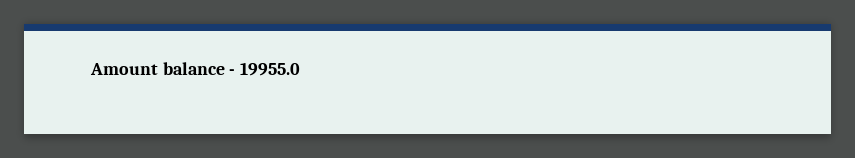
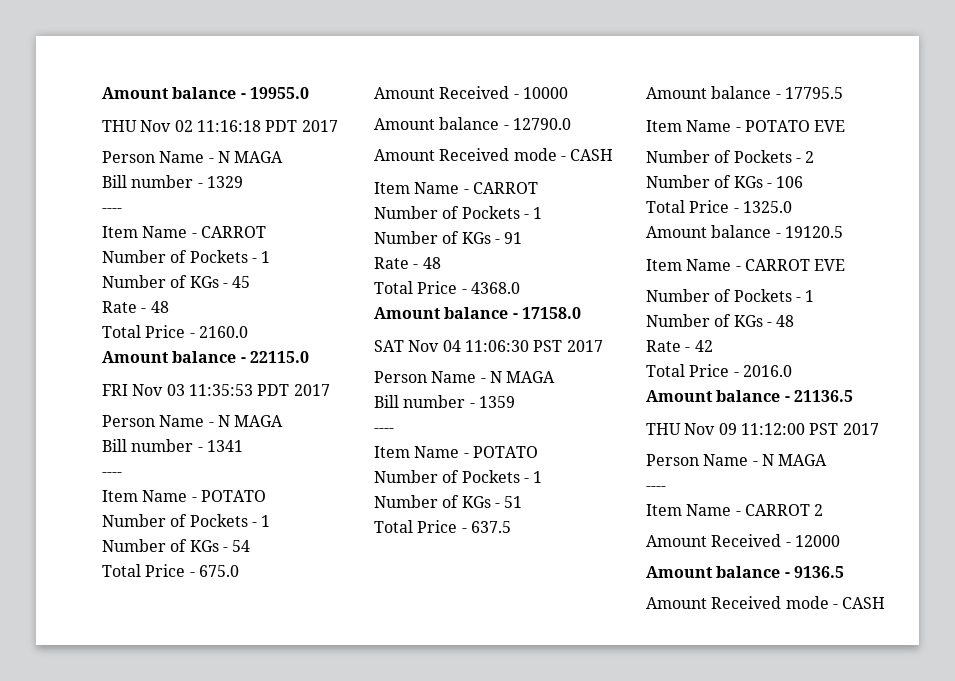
(301, 69) none -> [102,120,338,132] [102,151,284,163] [102,175,243,188] [102,208,122,213] [102,226,266,238] [102,250,271,263] [102,275,251,288] [102,301,169,313] [102,325,248,338] [102,351,309,363] [102,384,330,396] [102,415,284,427] [102,439,243,452] [102,472,122,477] [102,490,266,502] [102,514,271,527] [102,539,251,552] [102,564,239,577] [374,86,568,99] [374,117,571,130] [374,148,614,161] [374,182,538,194] [374,206,543,219] [374,231,523,244] [374,257,441,269] [374,281,520,294] [374,307,581,319] [374,340,603,352] [374,371,556,383] [374,395,515,408] [374,428,394,433] [374,446,538,458] [374,470,543,483] [374,495,523,508] [374,520,511,533] [646,86,843,99] [646,120,846,132] [646,150,815,163] [646,175,804,188] [646,200,792,213] [646,225,843,238] [646,259,846,271] [646,289,815,302] [646,314,795,327] [646,340,713,352] [646,364,792,377] [646,390,853,402] [646,423,879,435] [646,454,828,466] [646,486,666,491] [646,504,824,516] [646,534,840,547] [646,566,844,578] [646,596,886,609] // THU Nov 02 11:16:18 PDT 2017 // Person Name - N MAGA // Bill number - 1329 // ---- // Item Name - CARROT // Number of Pockets - 1 // Number of KGs - 45 // Rate - 48 // Total Price - 2160.0 // Amount balance - 22115.0 // FRI Nov 03 11:35:53 PDT 2017 // Person Name - N MAGA // Bill number - 1341 // ---- // Item Name - POTATO // Number of Pockets - 1 // Number of KGs - 54 // Total Price - 675.0 // Amount Received - 10000 // Amount balance - 12790.0 // Amount Received mode - CASH // Item Name - CARROT // Number of Pockets - 1 // Number of KGs - 91 // Rate - 48 // Total Price - 4368.0 // Amount balance - 17158.0 // SAT Nov 04 11:06:30 PST 2017 // Person Name - N MAGA // Bill number - 1359 // ---- // Item Name - POTATO // Number of Pockets - 1 // Number of KGs - 51 // Total Price - 637.5 // Amount balance - 17795.5 // Item Name - POTATO EVE // Number of Pockets - 2 // Number of KGs - 106 // Total Price - 1325.0 // Amount balance - 19120.5 // Item Name - CARROT EVE // Number of Pockets - 1 // Number of KGs - 48 // Rate - 42 // Total Price - 2016.0 // Amount balance - 21136.5 // THU Nov 09 11:12:00 PST 2017 // Person Name - N MAGA // ---- // Item Name - CARROT 2 // Amount Received - 12000 // Amount balance - 9136.5 // Amount Received mode - CASH

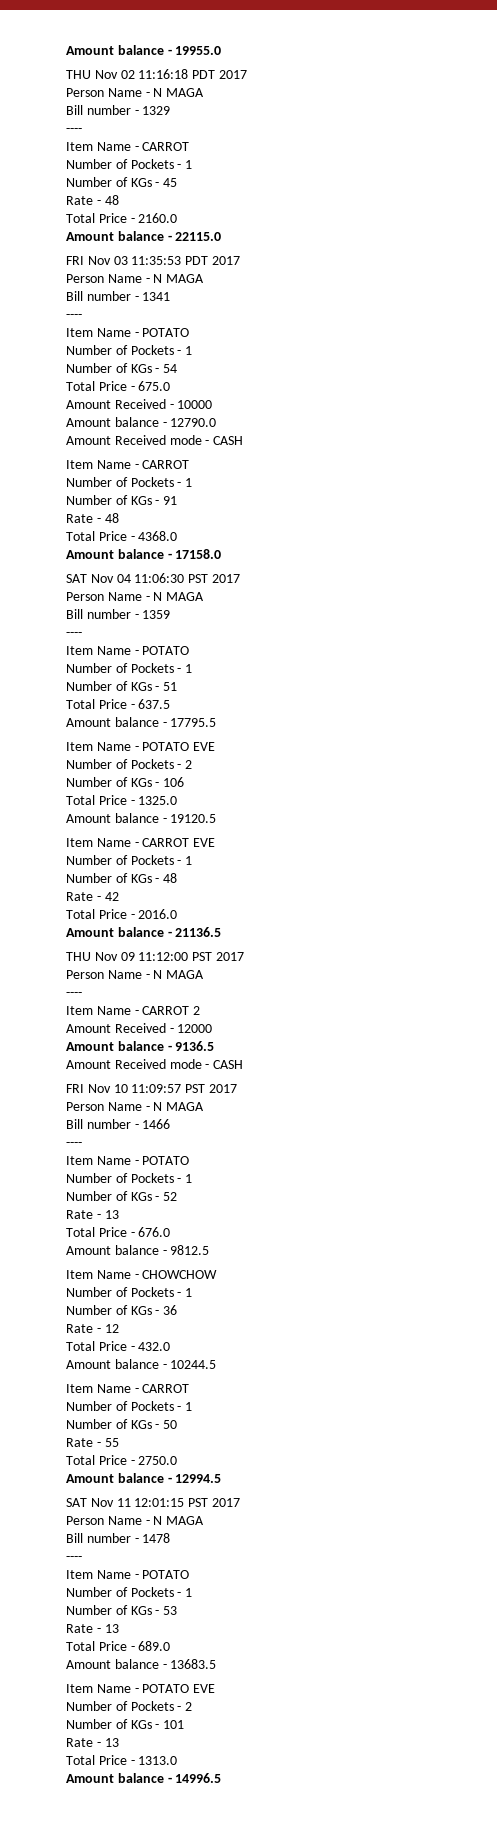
(886, 603) none -> [66,1084,237,1093] [66,1102,205,1111] [66,1119,171,1129] [66,1142,82,1147] [66,1156,190,1165] [66,1173,193,1183] [66,1191,178,1201] [66,1210,119,1219] [66,1227,171,1237] [66,1245,210,1255] [66,1270,218,1279] [66,1287,193,1297] [66,1305,178,1315] [66,1324,119,1333] [66,1341,171,1351] [66,1359,217,1369] [66,1384,190,1393] [66,1401,193,1411] [66,1419,178,1429] [66,1438,119,1447] [66,1455,178,1465] [66,1473,222,1483] [66,1498,240,1507] [66,1516,205,1525] [66,1533,171,1543] [66,1556,82,1561] [66,1570,190,1579] [66,1587,193,1597] [66,1605,178,1615] [66,1624,119,1633] [66,1641,171,1651] [66,1659,217,1669] [66,1684,216,1693] [66,1701,193,1711] [66,1719,185,1729] [66,1738,119,1747] [66,1755,178,1765] [66,1773,222,1783] // FRI Nov 10 11:09:57 PST 2017 // Person Name - N MAGA // Bill number - 1466 // ---- // Item Name - POTATO // Number of Pockets - 1 // Number of KGs - 52 // Rate - 13 // Total Price - 676.0 // Amount balance - 9812.5 // Item Name - CHOWCHOW // Number of Pockets - 1 // Number of KGs - 36 // Rate - 12 // Total Price - 432.0 // Amount balance - 10244.5 // Item Name - CARROT // Number of Pockets - 1 // Number of KGs - 50 // Rate - 55 // Total Price - 2750.0 // Amount balance - 12994.5 // SAT Nov 11 12:01:15 PST 2017 // Person Name - N MAGA // Bill number - 1478 // ---- // Item Name - POTATO // Number of Pockets - 1 // Number of KGs - 53 // Rate - 13 // Total Price - 689.0 // Amount balance - 13683.5 // Item Name - POTATO EVE // Number of Pockets - 2 // Number of KGs - 101 // Rate - 13 // Total Price - 1313.0 // Amount balance - 14996.5

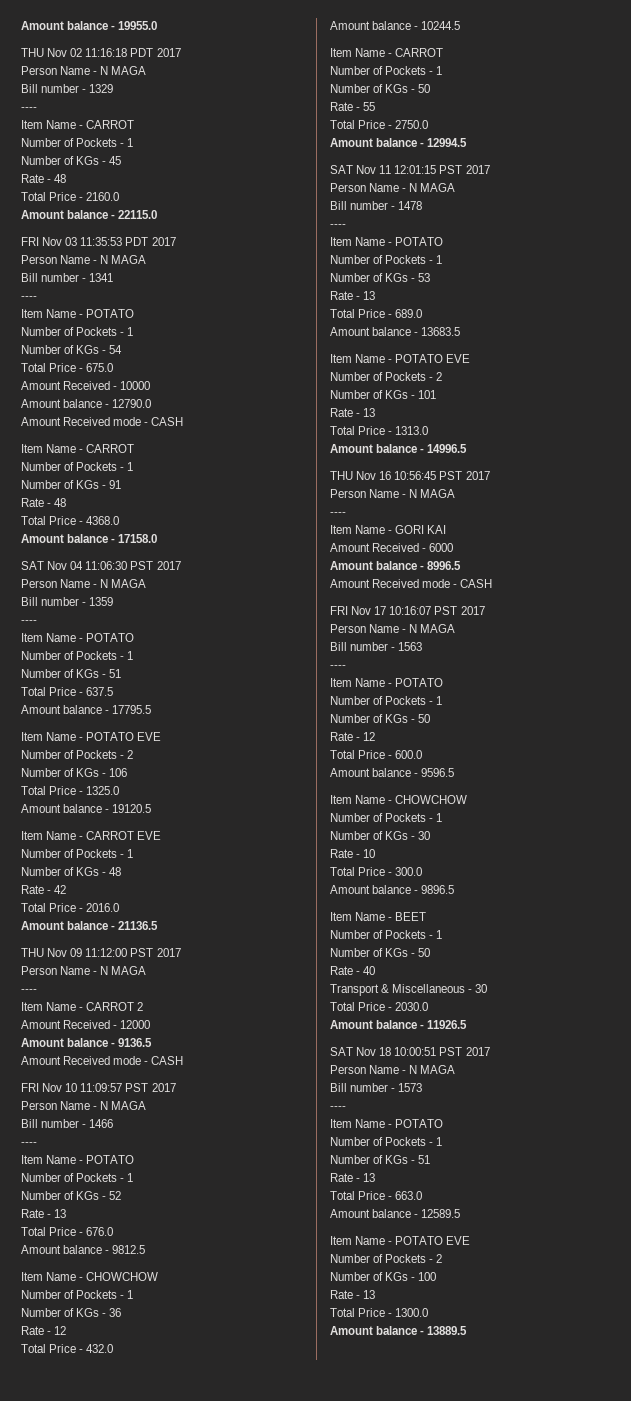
(222, 1778) none -> [330,471,490,480] [330,489,456,498] [330,512,346,516] [330,525,447,534] [330,543,454,552] [330,561,462,570] [330,579,493,588] [330,606,485,615] [330,624,456,633] [330,642,423,651] [330,665,346,669] [330,678,444,687] [330,696,443,705] [330,714,431,723] [330,732,376,741] [330,750,423,759] [330,768,455,777] [330,795,468,804] [330,813,443,822] [330,831,431,840] [330,849,376,858] [330,867,423,876] [330,885,455,894] [330,912,427,921] [330,930,443,939] [330,948,431,957] [330,966,376,975] [330,984,488,996] [330,1002,429,1011] [330,1020,468,1029] [330,1047,490,1056] [330,1065,456,1074] [330,1083,423,1092] [330,1106,346,1110] [330,1119,444,1128] [330,1137,443,1146] [330,1155,431,1164] [330,1173,376,1182] [330,1191,423,1200] [330,1209,461,1218] [330,1236,471,1245] [330,1254,443,1263] [330,1272,437,1281] [330,1290,376,1299] [330,1308,429,1317] [330,1326,468,1335] // THU Nov 16 10:56:45 PST 2017 // Person Name - N MAGA // ---- // Item Name - GORI KAI // Amount Received - 6000 // Amount balance - 8996.5 // Amount Received mode - CASH // FRI Nov 17 10:16:07 PST 2017 // Person Name - N MAGA // Bill number - 1563 // ---- // Item Name - POTATO // Number of Pockets - 1 // Number of KGs - 50 // Rate - 12 // Total Price - 600.0 // Amount balance - 9596.5 // Item Name - CHOWCHOW // Number of Pockets - 1 // Number of KGs - 30 // Rate - 10 // Total Price - 300.0 // Amount balance - 9896.5 // Item Name - BEET // Number of Pockets - 1 // Number of KGs - 50 // Rate - 40 // Transport & Miscellaneous - 30 // Total Price - 2030.0 // Amount balance - 11926.5 // SAT Nov 18 10:00:51 PST 2017 // Person Name - N MAGA // Bill number - 1573 // ---- // Item Name - POTATO // Number of Pockets - 1 // Number of KGs - 51 // Rate - 13 // Total Price - 663.0 // Amount balance - 12589.5 // Item Name - POTATO EVE // Number of Pockets - 2 // Number of KGs - 100 // Rate - 13 // Total Price - 1300.0 // Amount balance - 13889.5

